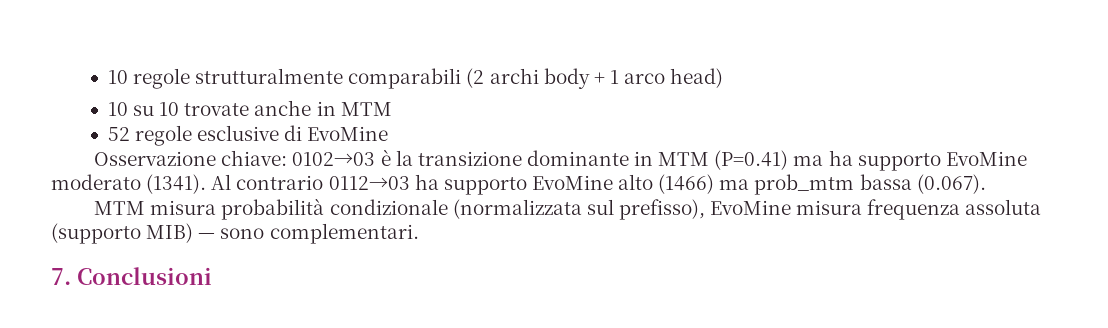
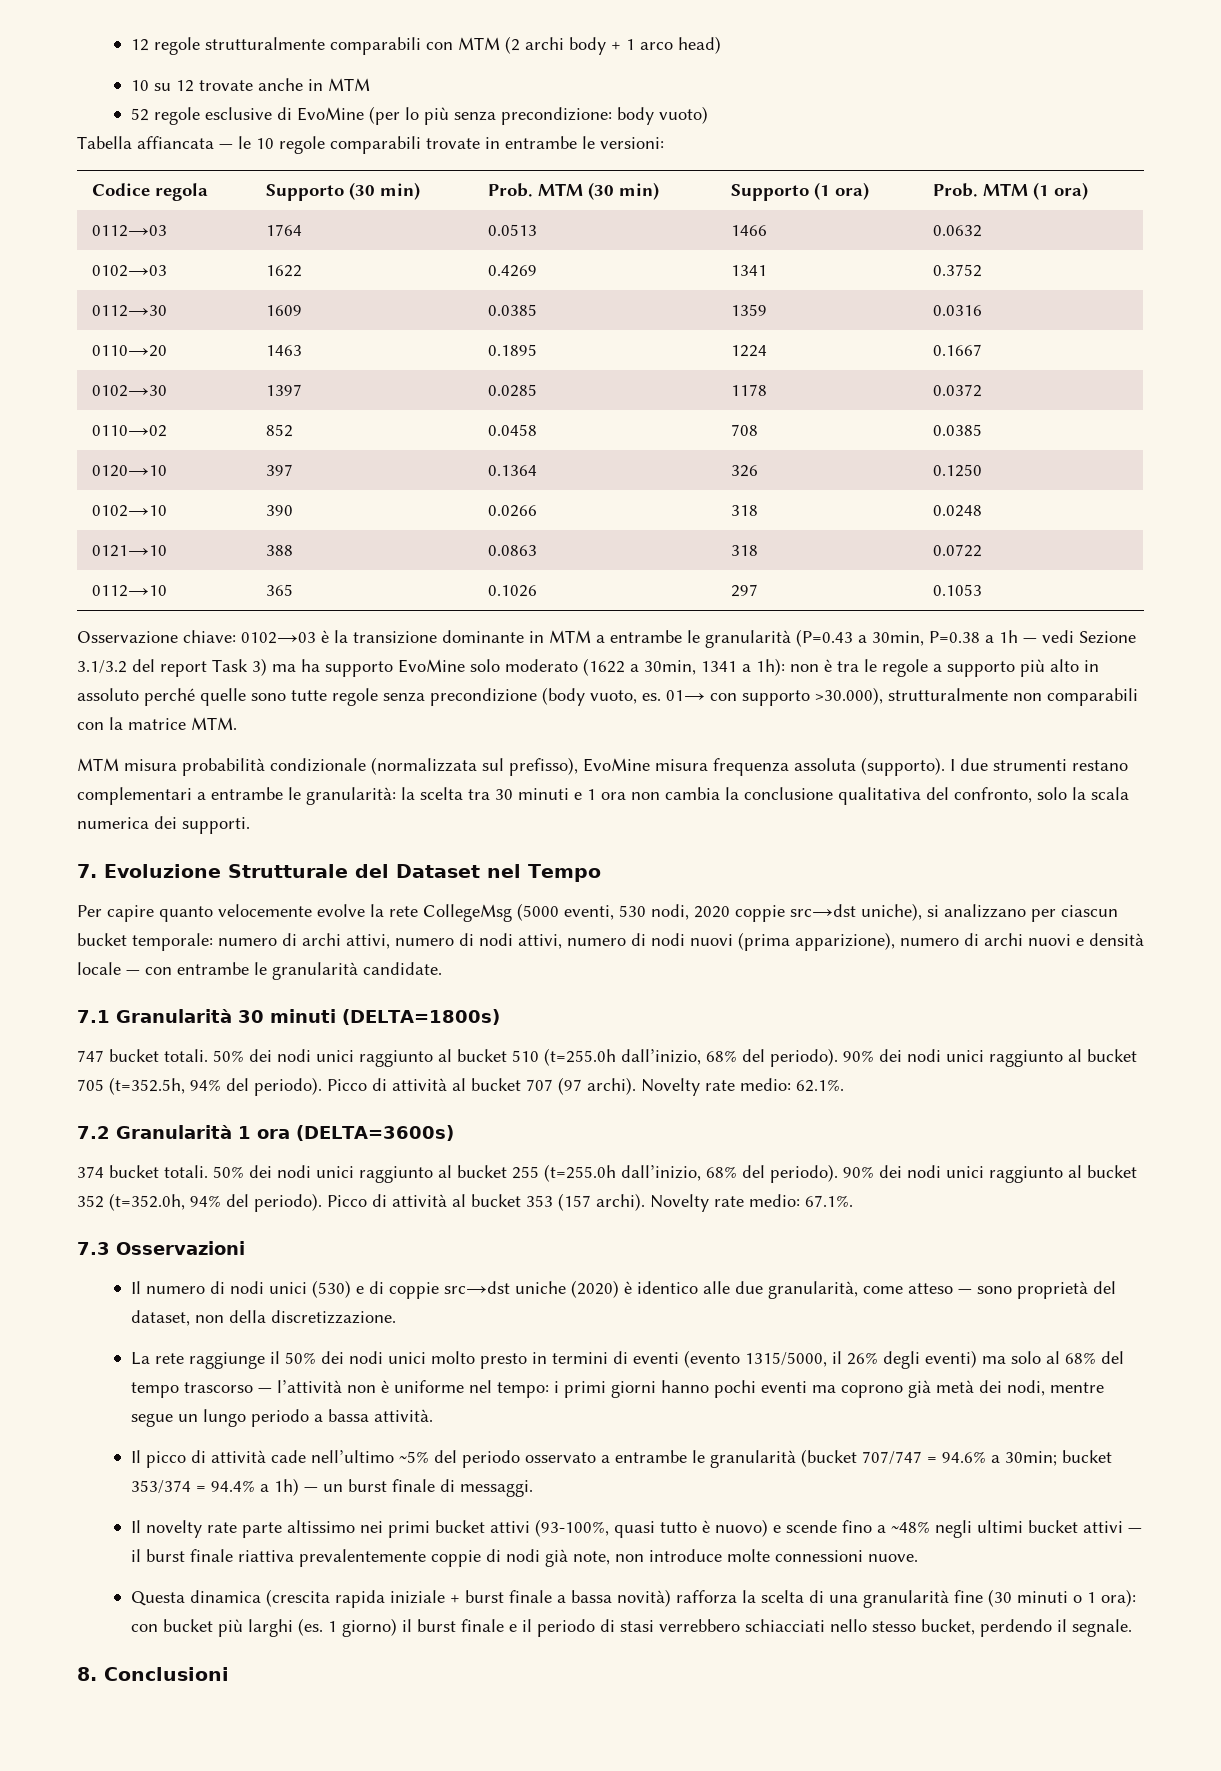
[107,70,128,84] 10 -> [130,39,149,51] 12
(462, 78) none -> [425,37,500,50] con MTM
[159,102,180,116] 10 -> [175,80,194,92] 12
(389, 133) none -> [368,106,708,125] [77,136,664,154] [91,183,208,201] [265,182,420,201] [487,182,659,200] [730,182,869,201] [932,182,1088,200] [91,225,167,237] [265,224,302,236] [487,224,537,236] [730,225,767,236] [932,225,982,237] [91,265,167,277] [265,265,302,277] [487,265,537,277] [730,265,767,276] [932,264,982,277] [91,305,167,317] [265,305,302,316] [487,304,537,316] [730,304,767,316] [932,305,982,316] [91,345,167,357] [265,345,302,356] [487,344,537,356] [730,345,767,357] [932,344,982,356] [91,385,167,397] [265,384,302,396] [487,384,537,397] [730,384,767,396] [932,384,982,397] [91,425,167,437] [265,424,293,437] [487,424,537,436] [730,424,758,436] [932,424,982,436] [91,465,167,477] [265,464,293,476] [487,465,537,476] [730,465,758,477] [932,464,982,477] [91,505,167,517] [265,505,293,516] [487,505,537,517] [730,505,758,516] [932,505,982,517] [91,545,167,557] [265,545,293,556] [487,545,537,556] [730,545,758,556] [932,544,982,557] [91,585,167,597] [265,584,293,596] [487,585,537,597] [730,584,758,597] [932,584,982,596] (per lo più senza precondizione: body vuoto) // Tabella affiancata — le 10 regole comparabili trovate in entrambe le versioni: // Codice regola | Supporto (30 min) | Prob. MTM (30 min) | Supporto (1 ora) | Prob. MTM (1 ora) // 0112→03 | 1764 | 0.0513 | 1466 | 0.0632 // 0102→03 | 1622 | 0.4269 | 1341 | 0.3752 // 0112→30 | 1609 | 0.0385 | 1359 | 0.0316 // 0110→20 | 1463 | 0.1895 | 1224 | 0.1667 // 0102→30 | 1397 | 0.0285 | 1178 | 0.0372 // 0110→02 | 852 | 0.0458 | 708 | 0.0385 // 0120→10 | 397 | 0.1364 | 326 | 0.1250 // 0102→10 | 390 | 0.0266 | 318 | 0.0248 // 0121→10 | 388 | 0.0863 | 318 | 0.0722 // 0112→10 | 365 | 0.1026 | 297 | 0.1053
[714,150,1027,171] [51,174,986,195] (P=0.41) ma ha supporto EvoMine moderato (1341). Al contrario 0112→03 ha supporto EvoMine alto (1466) ma prob_mtm bassa (0.067). -> [596,629,1136,648] [77,658,1099,677] [77,687,1138,706] [77,717,237,730] a entrambe le granularità (P=0.43 a 30min, P=0.38 a 1h — vedi Sezione 3.1/3.2 del report Task 3) ma ha supporto EvoMine solo moderato (1622 a 30min, 1341 a 1h): non è tra le regole a supporto più alto in assoluto perché quelle sono tutte regole senza precondizione (body vuoto, es. 01→ con supporto >30.000), strutturalmente non comparabili con la matrice MTM.
[51,223,419,244] [51,268,71,285] (supporto MIB) — sono complementari. // 7. -> [861,757,1128,776] [77,787,1129,805] [77,816,250,834] [77,864,601,882] [77,903,1118,922] [77,932,1144,951] [77,962,442,980] [77,1009,500,1025] [77,1048,1137,1067] [77,1077,844,1096] [77,1125,454,1141] [77,1164,1137,1183] [77,1193,853,1212] [77,1241,245,1255] [130,1280,1116,1299] [130,1310,396,1326] [130,1350,1124,1369] [130,1380,1104,1398] [130,1409,433,1427] [130,1449,1112,1468] [130,1478,533,1497] [130,1519,1142,1538] [130,1549,918,1567] [130,1589,1136,1608] [130,1618,1132,1637] [77,1667,97,1681] (supporto). I due strumenti restano complementari a entrambe le granularità: la scelta tra 30 minuti e 1 ora non cambia la conclusione qualitativa del confronto, solo la scala numerica dei supporti. // 7. Evoluzione Strutturale del Dataset nel Tempo // Per capire quanto velocemente evolve la rete CollegeMsg (5000 eventi, 530 nodi, 2020 coppie src→dst uniche), si analizzano per ciascun bucket temporale: numero di archi attivi, numero di nodi attivi, numero di nodi nuovi (prima apparizione), numero di archi nuovi e densità locale — con entrambe le granularità candidate. // 7.1 Granularità 30 minuti (DELTA=1800s) // 747 bucket totali. 50% dei nodi unici raggiunto al bucket 510 (t=255.0h dall’inizio, 68% del periodo). 90% dei nodi unici raggiunto al bucket 705 (t=352.5h, 94% del periodo). Picco di attività al bucket 707 (97 archi). Novelty rate medio: 62.1%. // 7.2 Granularità 1 ora (DELTA=3600s) // 374 bucket totali. 50% dei nodi unici raggiunto al bucket 255 (t=255.0h dall’inizio, 68% del periodo). 90% dei nodi unici raggiunto al bucket 352 (t=352.0h, 94% del periodo). Picco di attività al bucket 353 (157 archi). Novelty rate medio: 67.1%. // 7.3 Osservazioni // Il numero di nodi unici (530) e di coppie src→dst uniche (2020) è identico alle due granularità, come atteso — sono proprietà del dataset, non della discretizzazione. // La rete raggiunge il 50% dei nodi unici molto presto in termini di eventi (evento 1315/5000, il 26% degli eventi) ma solo al 68% del tempo trascorso — l’attività non è uniforme nel tempo: i primi giorni hanno pochi eventi ma coprono già metà dei nodi, mentre segue un lungo periodo a bassa attività. // Il picco di attività cade nell’ultimo ~5% del periodo osservato a entrambe le granularità (bucket 707/747 = 94.6% a 30min; bucket 353/374 = 94.4% a 1h) — un burst finale di messaggi. // Il novelty rate parte altissimo nei primi bucket attivi (93-100%, quasi tutto è nuovo) e scende fino a ~48% negli ultimi bucket attivi — il burst finale riattiva prevalentemente coppie di nodi già note, non introduce molte connessioni nuove. // Questa dinamica (crescita rapida iniziale + burst finale a bassa novità) rafforza la scelta di una granularità fine (30 minuti o 1 ora): con bucket più larghi (es. 1 giorno) il burst finale e il periodo di stasi verrebbero schiacciati nello stesso bucket, perdendo il segnale. // 8.

